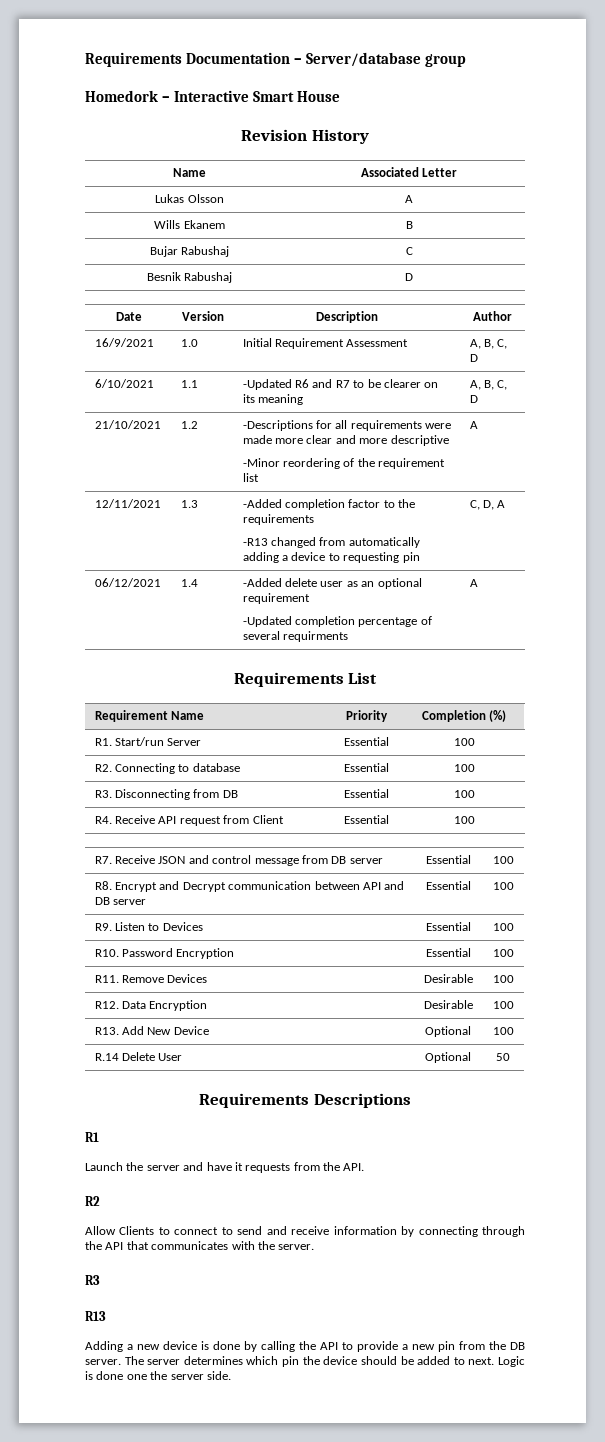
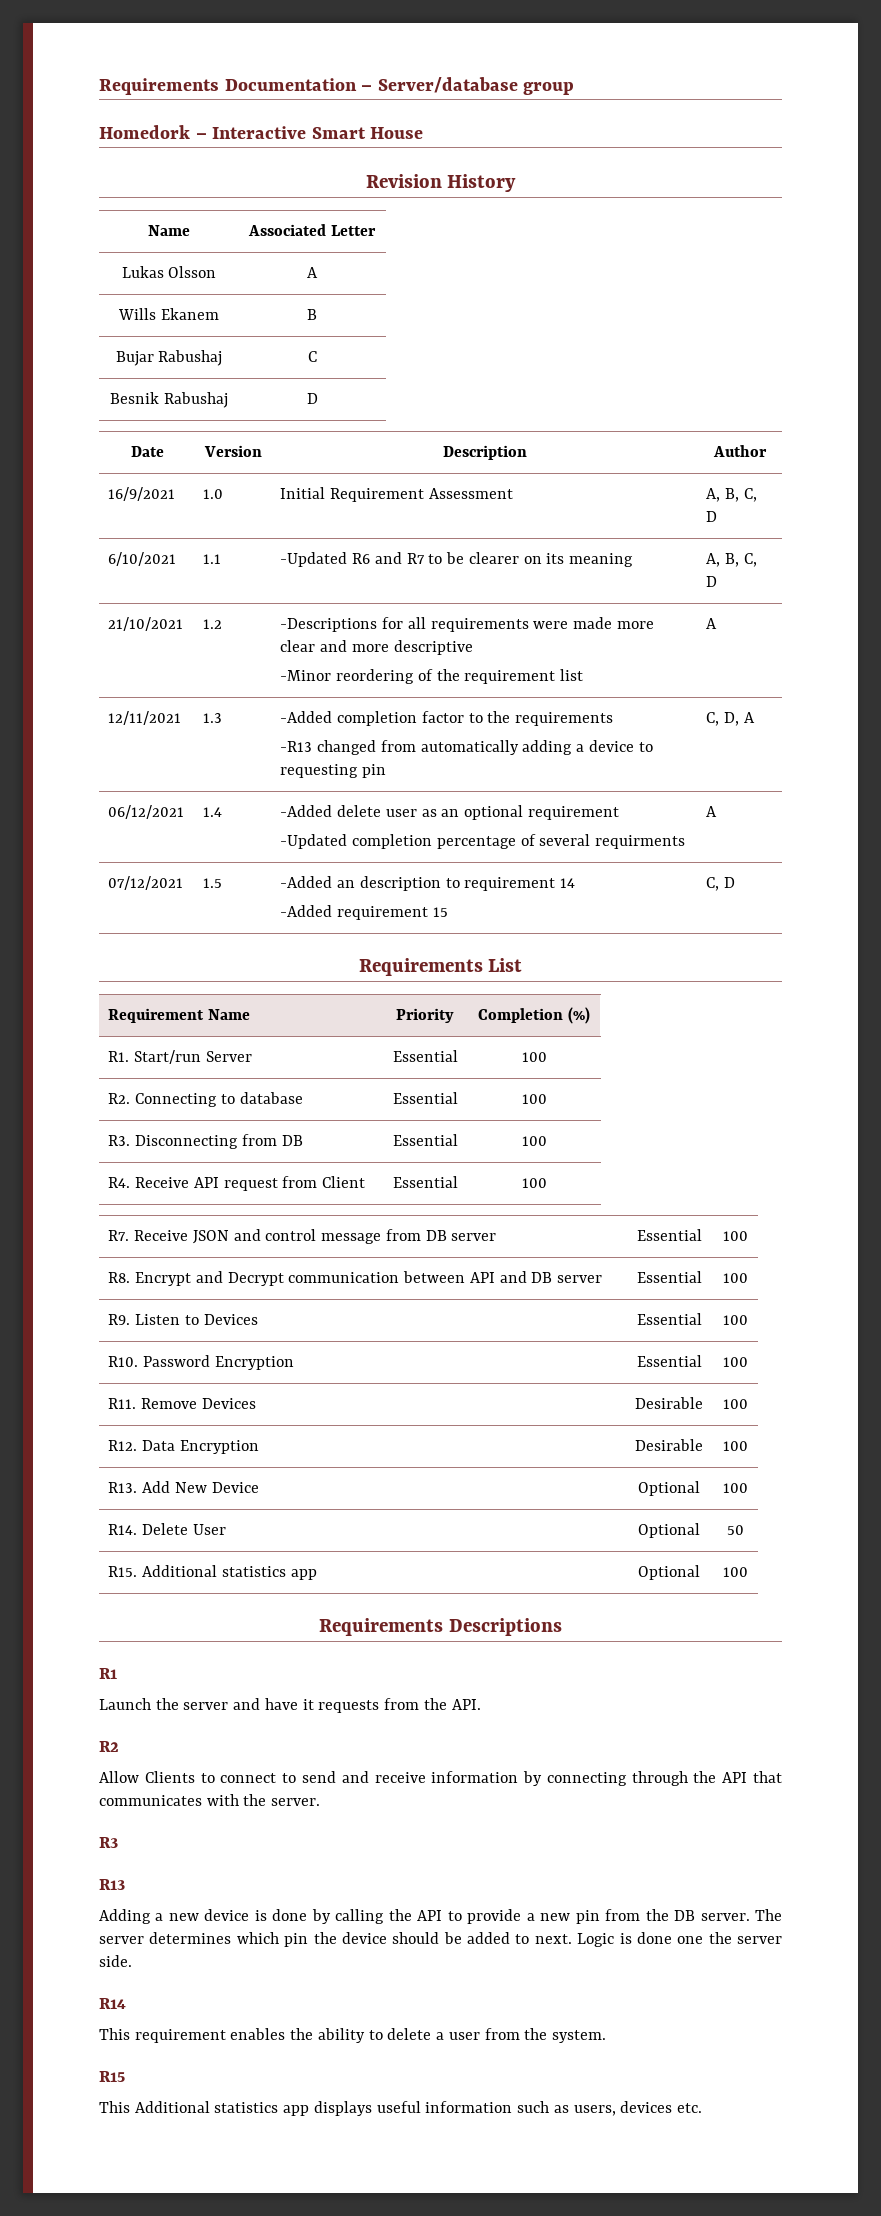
(478, 583) none -> [108,876,184,890] [203,878,223,888] [280,876,576,891] [280,905,448,920] [706,877,736,891] // 07/12/2021 | 1.5 | -Added an description to requirement 14 // -Added requirement 15 | C, D
[94,1053,119,1061] R.14 -> [108,1524,138,1535] R14.
(510, 1057) none -> [108,1565,317,1580] [638,1565,700,1580] [722,1567,748,1577] // R15. Additional statistics app | Optional | 100
(231, 1375) none -> [99,1998,126,2009] [99,2028,606,2043] [99,2071,125,2082] [99,2101,702,2116] // R14 // This requirement enables the ability to delete a user from the system. // R15 // This Additional statistics app displays useful information such as users, devices etc.

